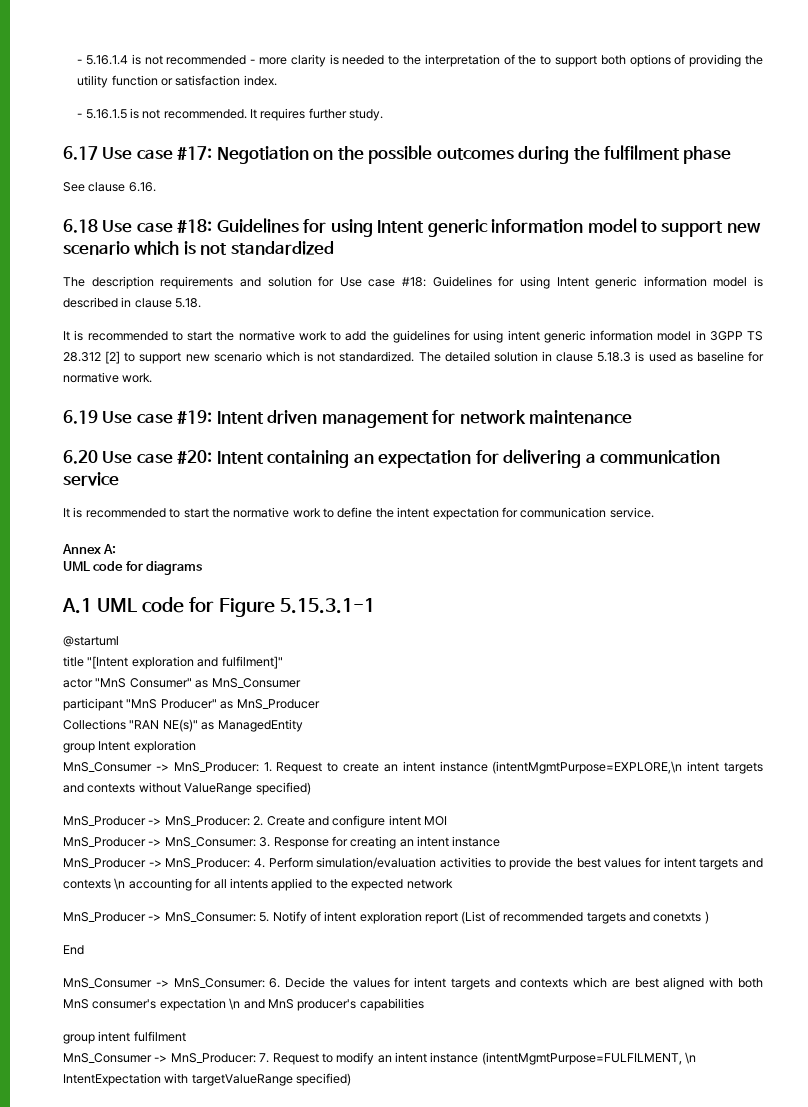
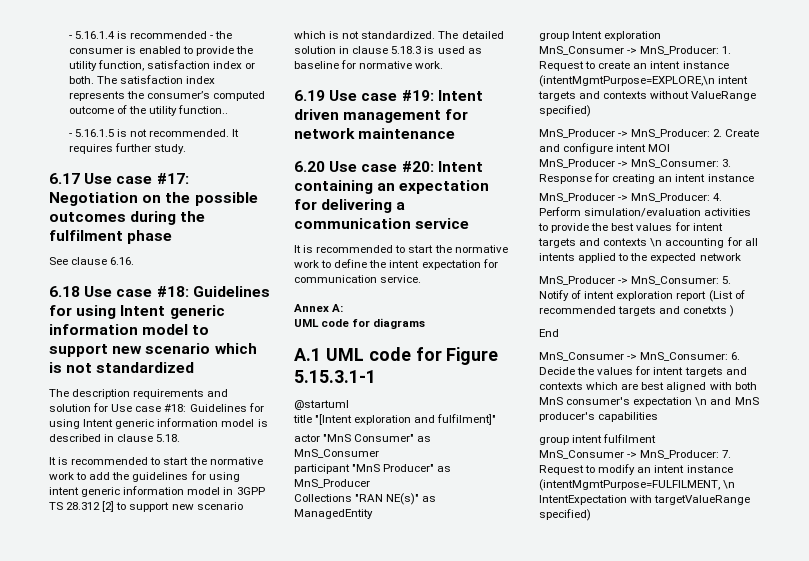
[144,55,163,65] not -> (128, 35) none
[259,54,763,67] [77,75,277,88] more clarity is needed to the interpretation of the to support both options of providing the utility function or satisfaction index. -> [215,31,233,39] [68,46,254,56] [68,60,256,71] [68,75,216,84] [68,91,266,101] [68,105,229,116] the consumer is enabled to provide the utility function, satisfaction index or both. The satisfaction index represents the consumer’s computed outcome of the utility function..

